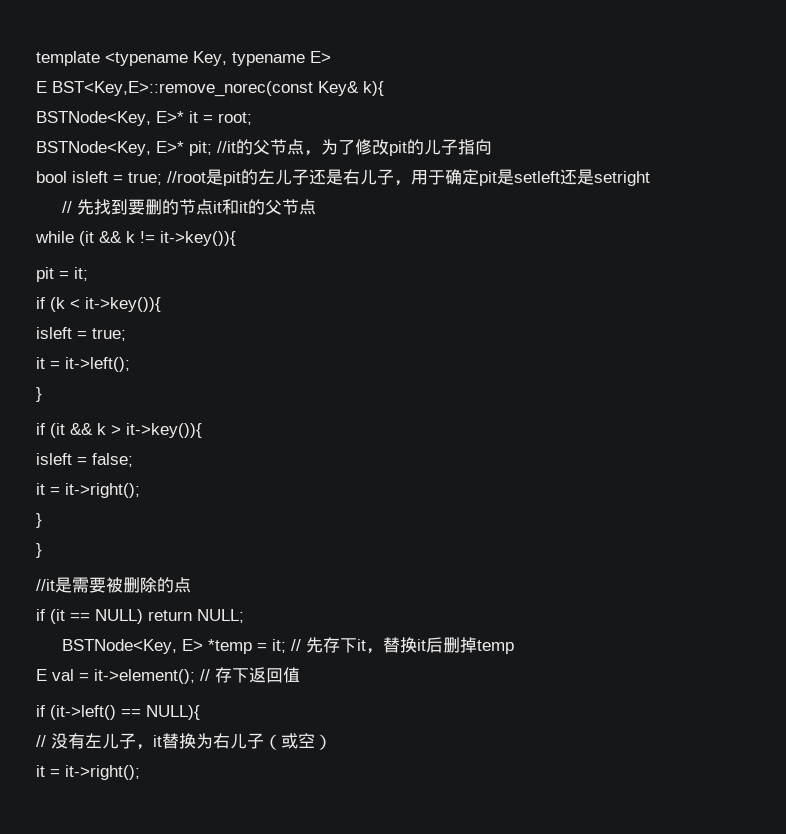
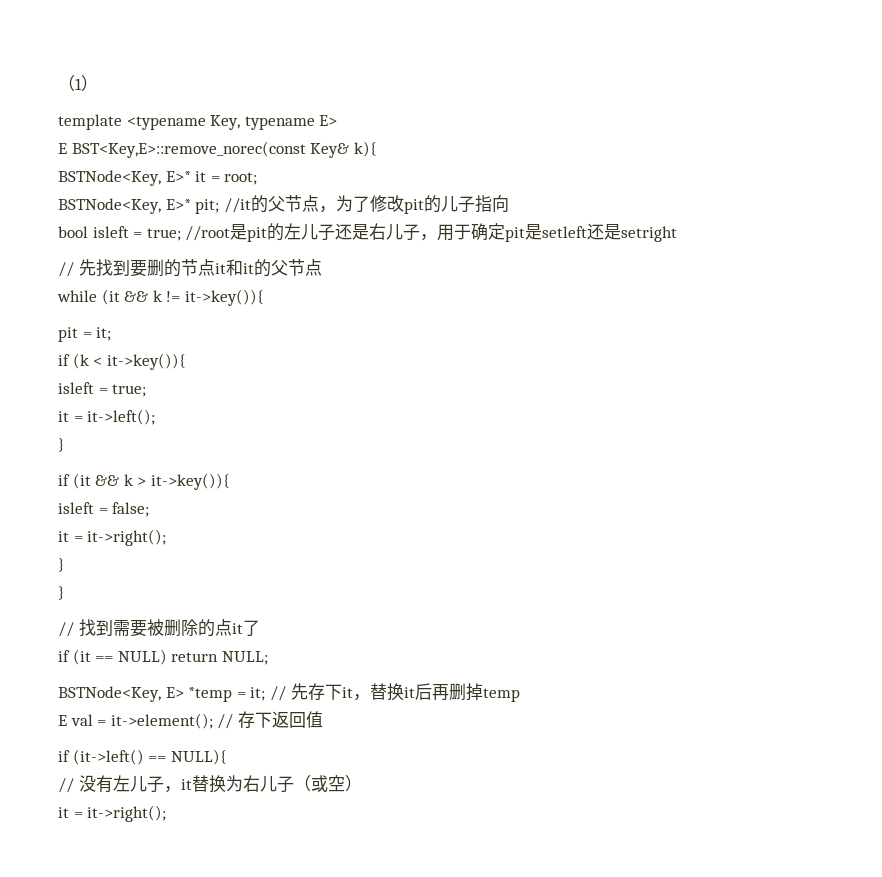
(36, 58) none -> [58,75,98,92] （1） //
[36,577,72,593] //it是 -> [58,619,113,637] // 找到
(191, 585) none -> [231,620,260,636] it了
(444, 645) none -> [431,684,449,701] 再

